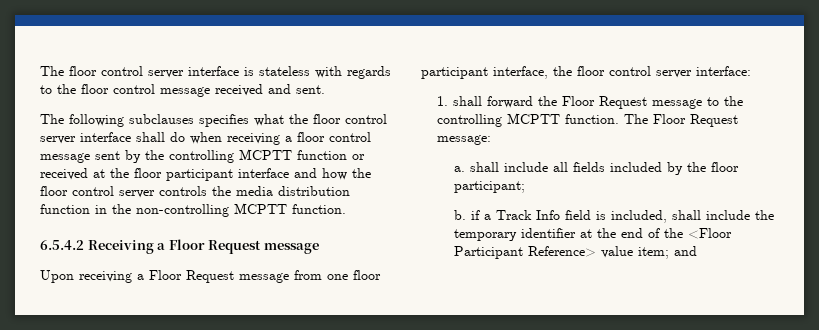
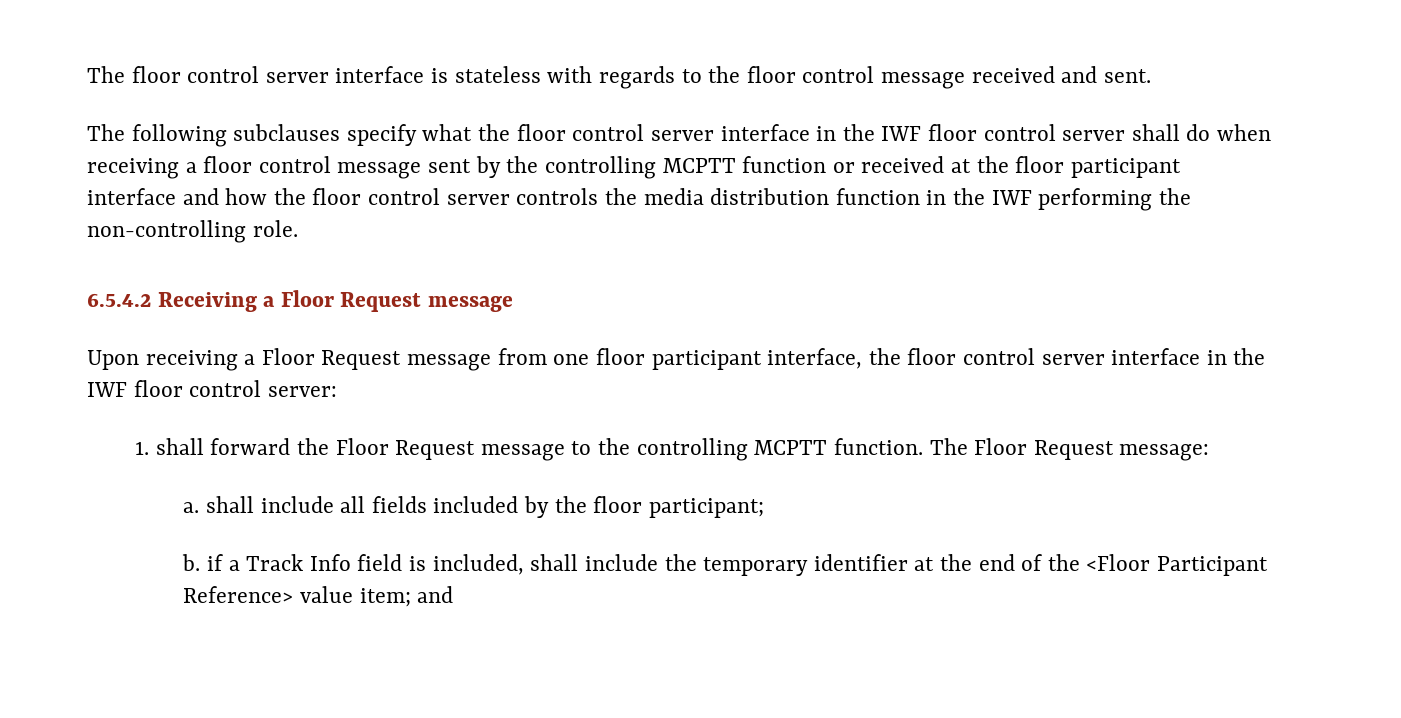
[199,114,249,127] specifies -> [346,124,417,146] specify
(131, 137) none -> [816,124,1126,141] in the IWF floor control server
[136,203,346,217] non-controlling MCPTT function. -> [991,188,1191,211] [87,220,298,243] IWF performing the non-controlling role.
[696,66,751,76] interface: -> [1111,348,1266,365] [87,380,337,397] interface in the IWF floor control server:

